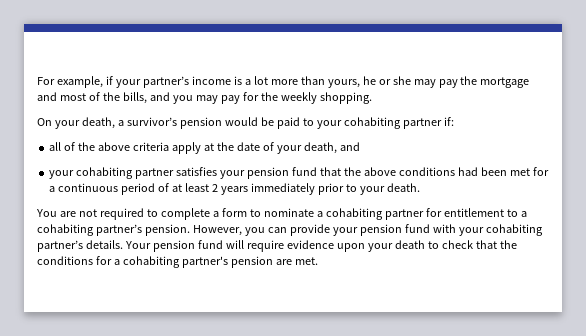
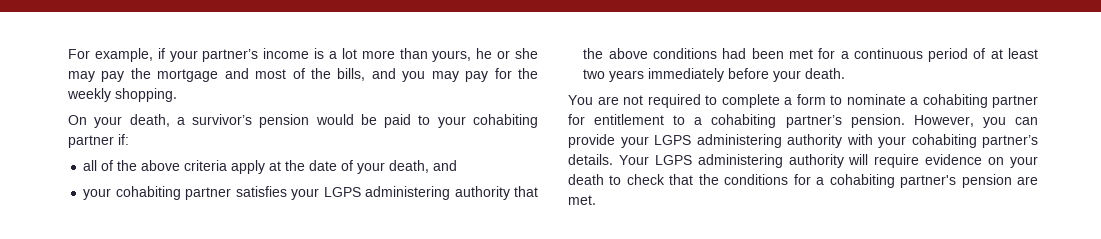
[246,167,317,179] pension fund -> [323,186,510,200] LGPS administering authority
[211,184,218,192] 2 -> [583,69,606,79] two
[317,183,357,195] prior to -> [728,68,770,79] before
[359,224,430,236] pension fund -> [654,134,842,148] LGPS administering authority
[152,240,223,252] pension fund -> [654,154,844,168] LGPS administering authority
[336,243,365,252] upon -> [988,157,1005,165] on

